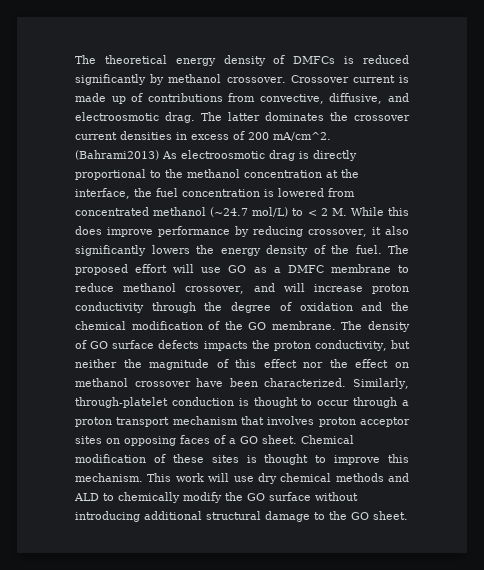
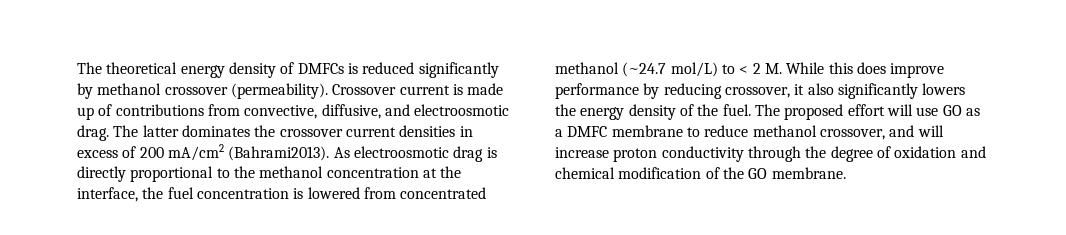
[226,77,286,83] crossover. -> [164,83,328,99] crossover (permeability).
[273,132,331,141] [75,150,159,160] mA/cm^2. (Bahrami2013) -> [167,144,330,161] mA/cm2 (Bahrami2013).
[391,302,410,311] the -> (986, 152) none
[341,321,410,332] [75,340,410,351] [75,359,409,370] [75,378,410,389] [75,397,409,408] [75,416,411,427] [75,435,354,446] [75,454,409,465] [75,473,409,484] [74,492,358,503] [75,511,408,522] The density of GO surface defects impacts the proton conductivity, but neither the magnitude of this effect nor the effect on methanol crossover have been characterized. Similarly, through-platelet conduction is thought to occur through a proton transport mechanism that involves proton acceptor sites on opposing faces of a GO sheet. Chemical modification of these sites is thought to improve this mechanism. This work will use dry chemical methods and ALD to chemically modify the GO surface without introducing additional structural damage to the GO sheet. -> (846, 173) none

